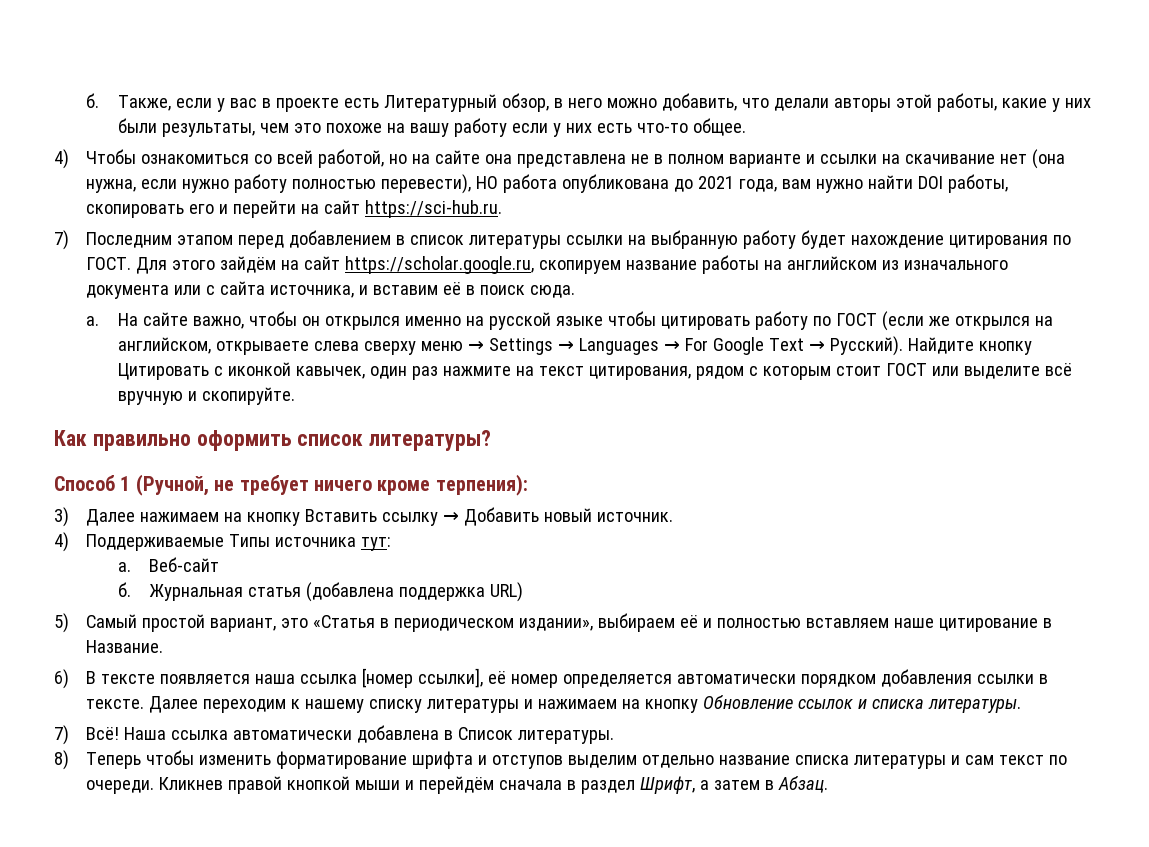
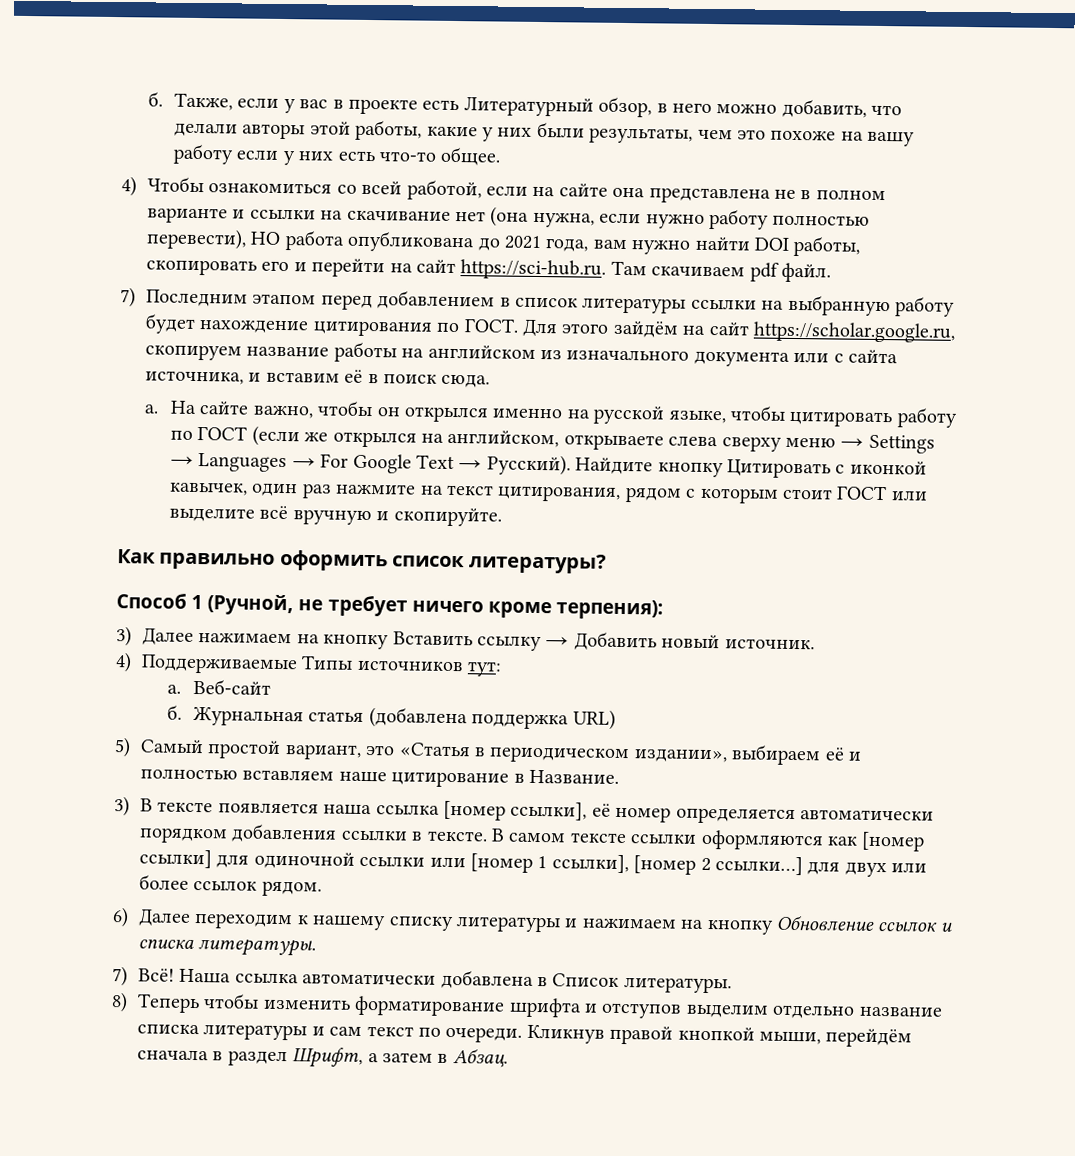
[388,154,407,164] но -> [486,185,529,196] если
(502, 209) none -> [610,260,832,283] Там скачиваем pdf файл.
[555,316,603,326] языке -> [668,410,726,424] языке,
[274,537,356,547] источника -> [356,659,464,672] источников
[54,669,69,689] 6) -> [114,796,130,817] 3)
(144, 704) none -> [491,828,926,852] [139,849,928,878] [139,874,322,897] [112,907,129,928] В самом тексте ссылки оформляются как [номер ссылки] для одиночной ссылки или [номер 1 ссылки], [номер 2 ссылки…] для двух или более ссылок рядом. // 6)
[158,777,223,790] Кликнев -> [526,1024,605,1044] Кликнув
[354,780,414,790] мыши и -> [759,1031,822,1045] мыши,

